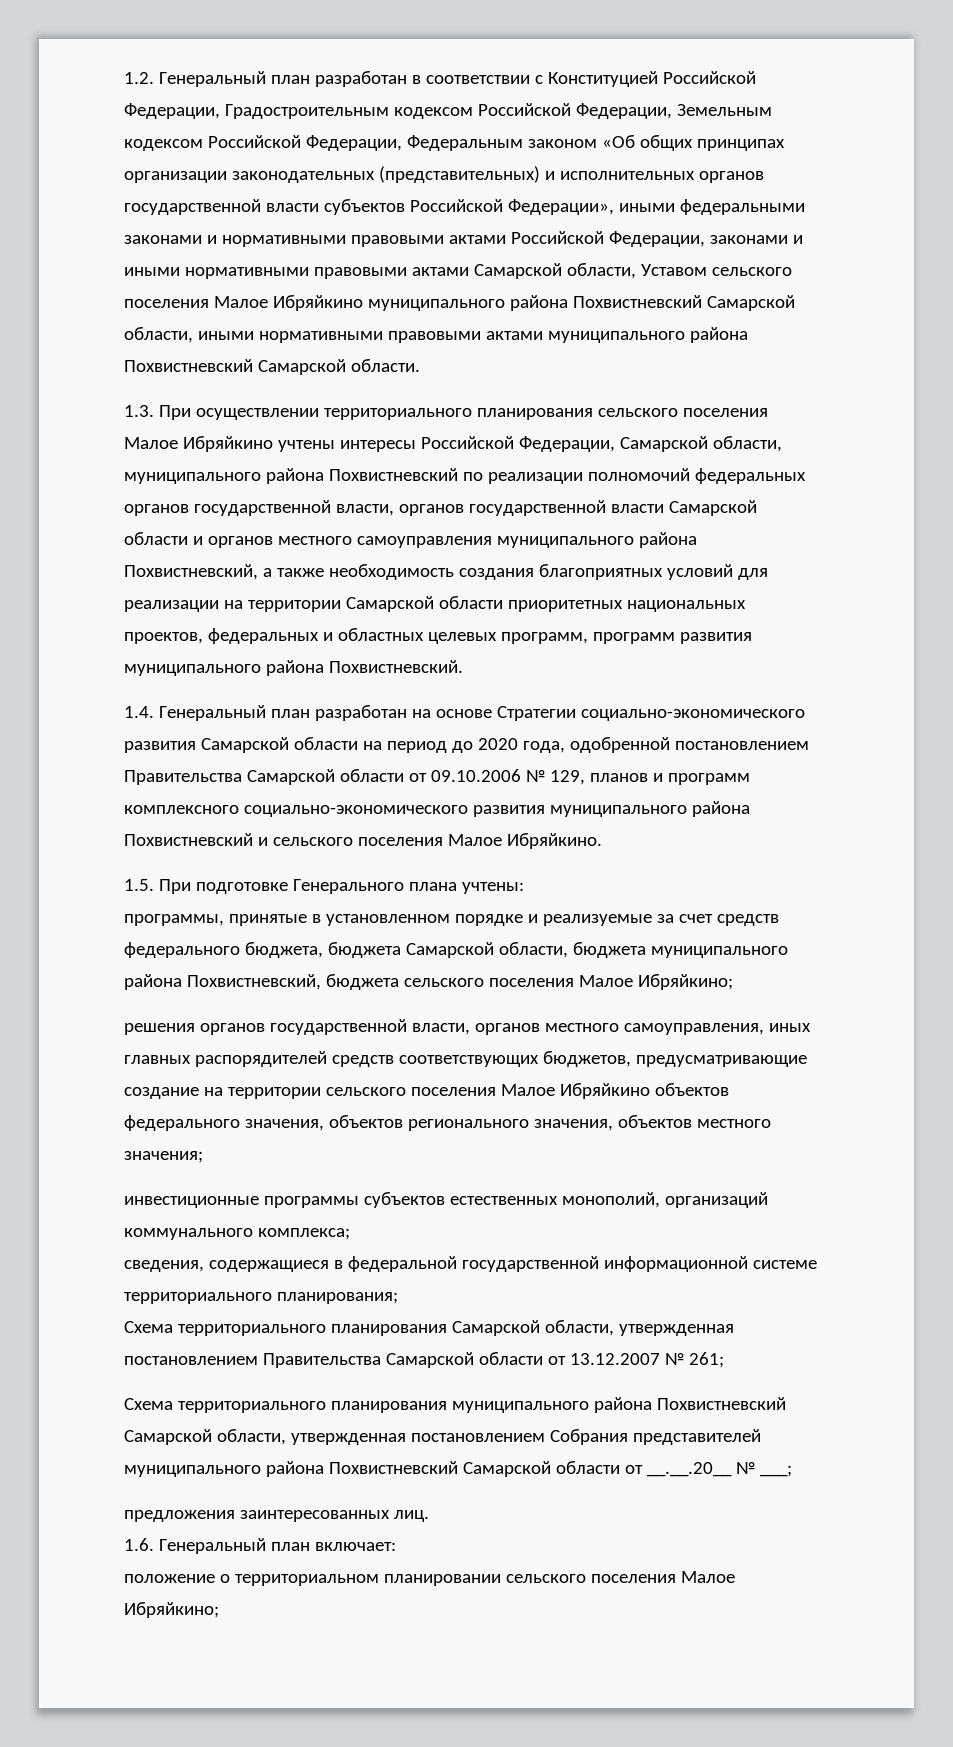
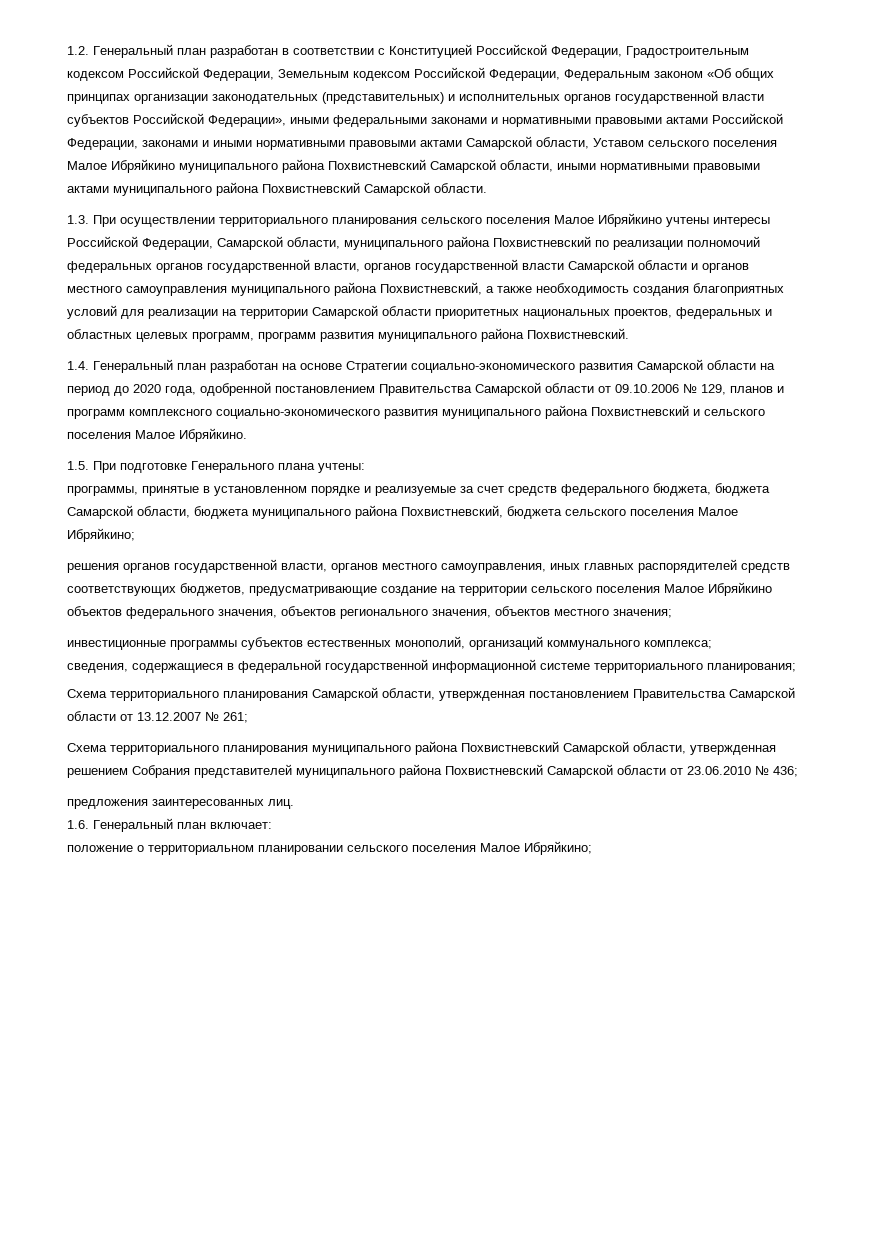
[410,1433,545,1442] постановлением -> [67,768,128,778] решением
[646,1462,792,1477] __.__.20__ № ___; -> [687,765,798,777] 23.06.2010 № 436;

